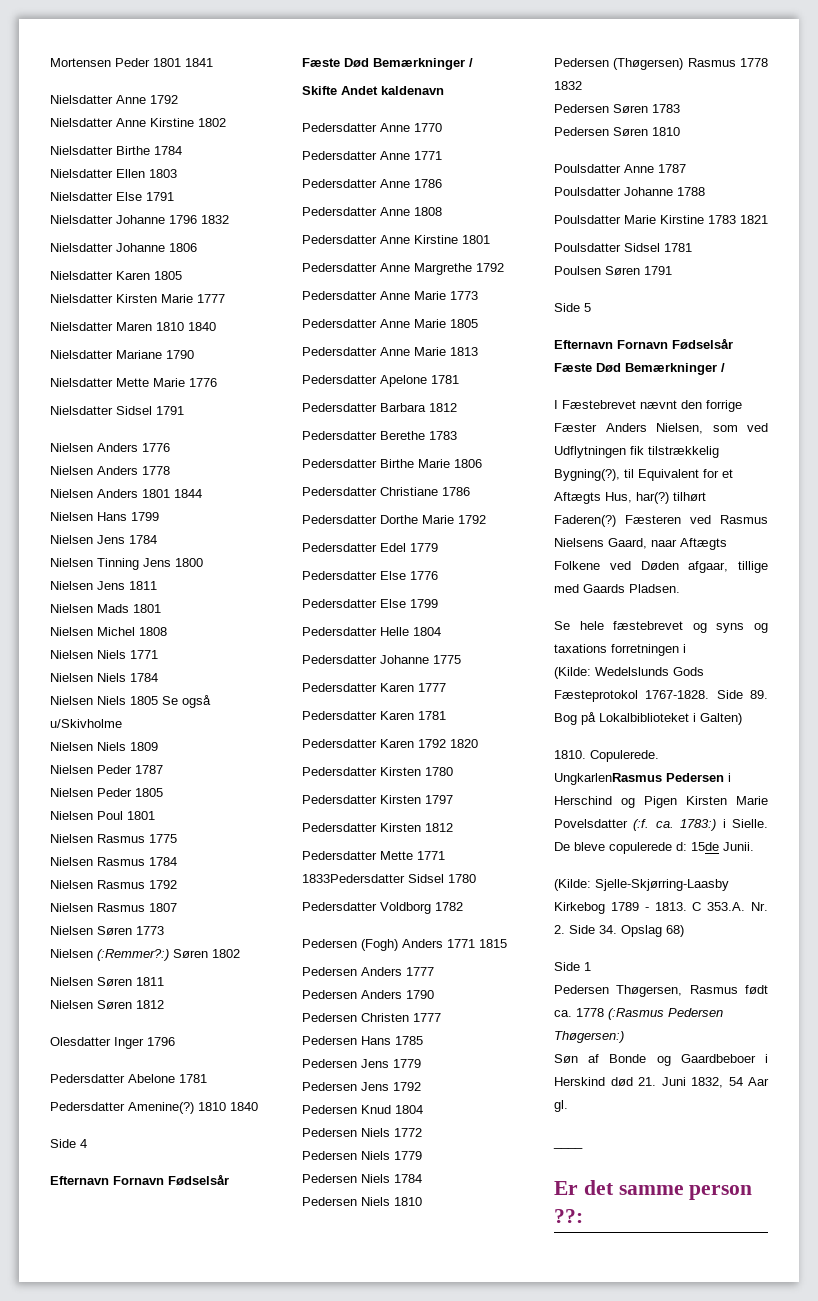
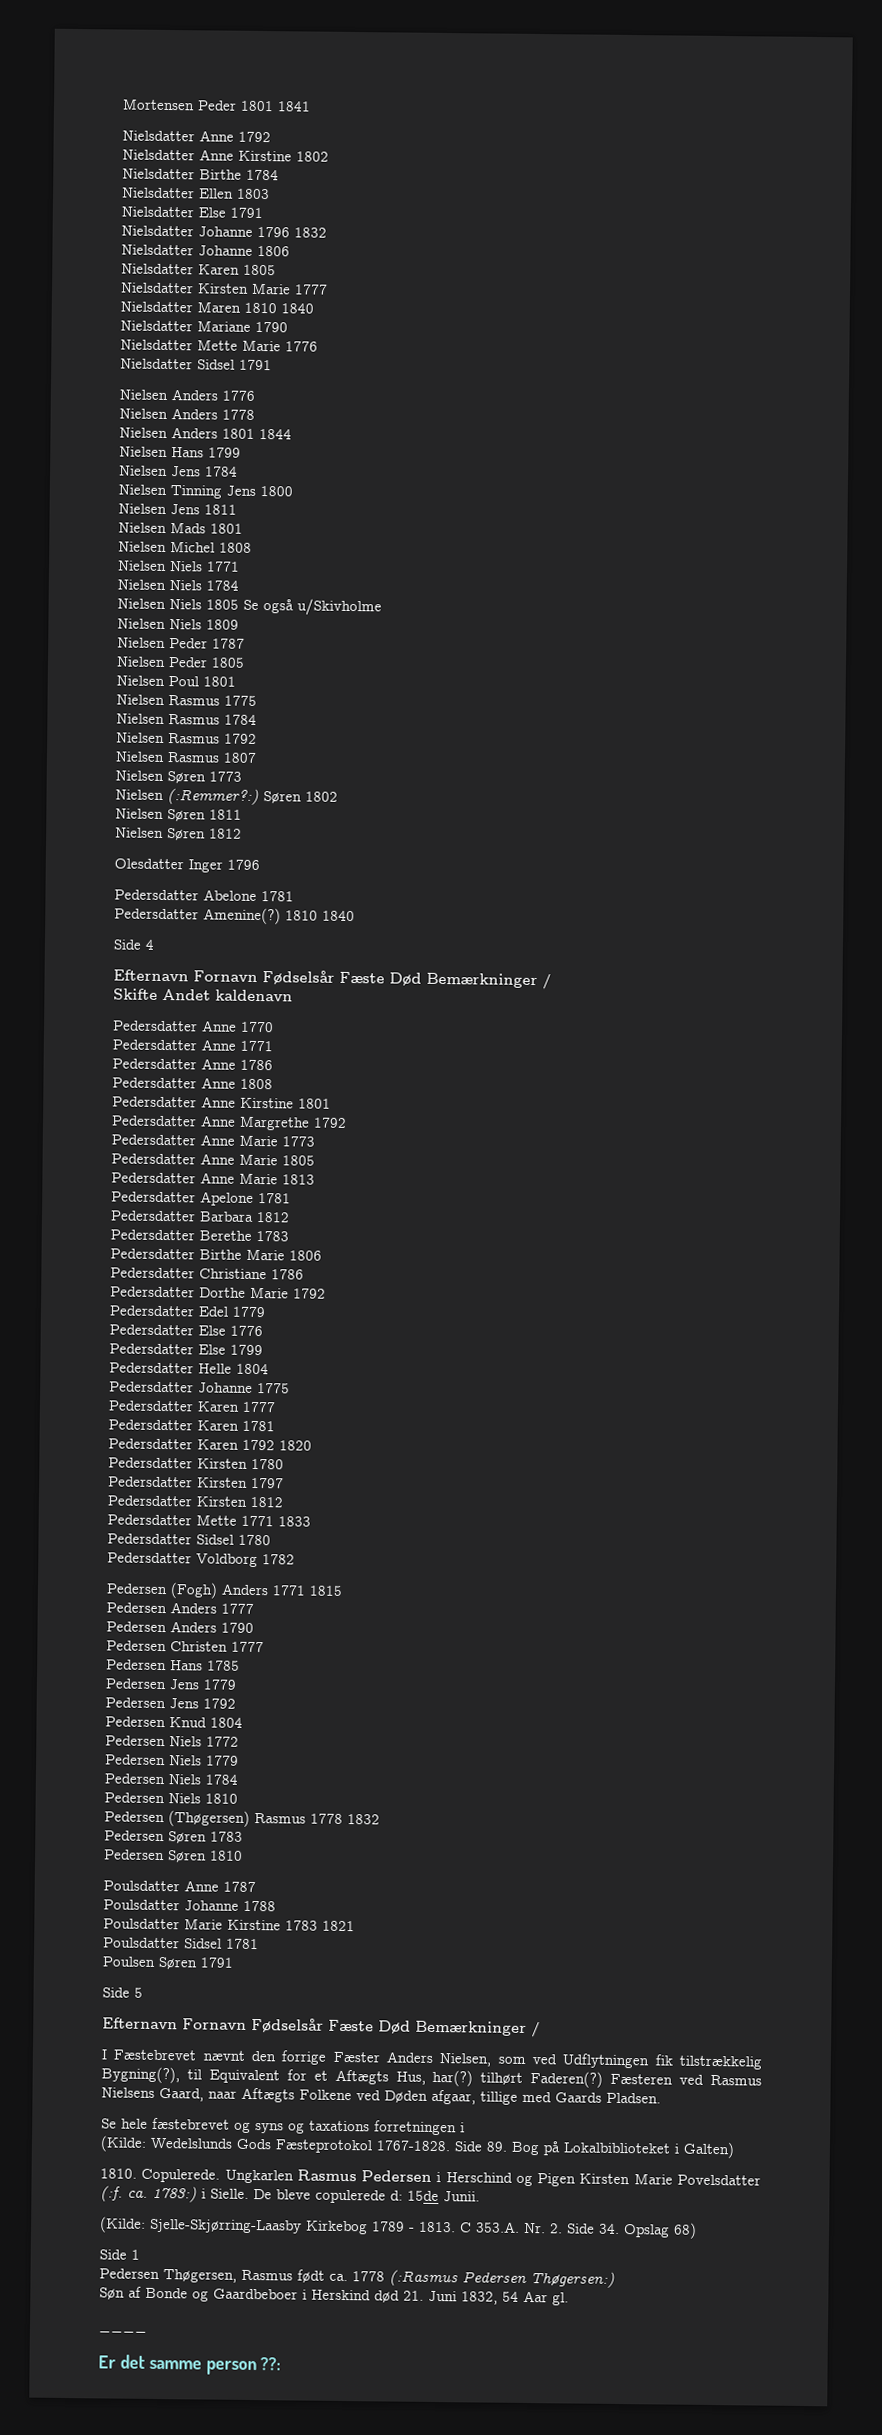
[302,874,405,883] 1833Pedersdatter -> [278,1516,311,1527] [107,1533,192,1545] 1833 // Pedersdatter
[554,773,662,785] UngkarlenRasmus -> [224,2169,357,2184] Ungkarlen Rasmus

